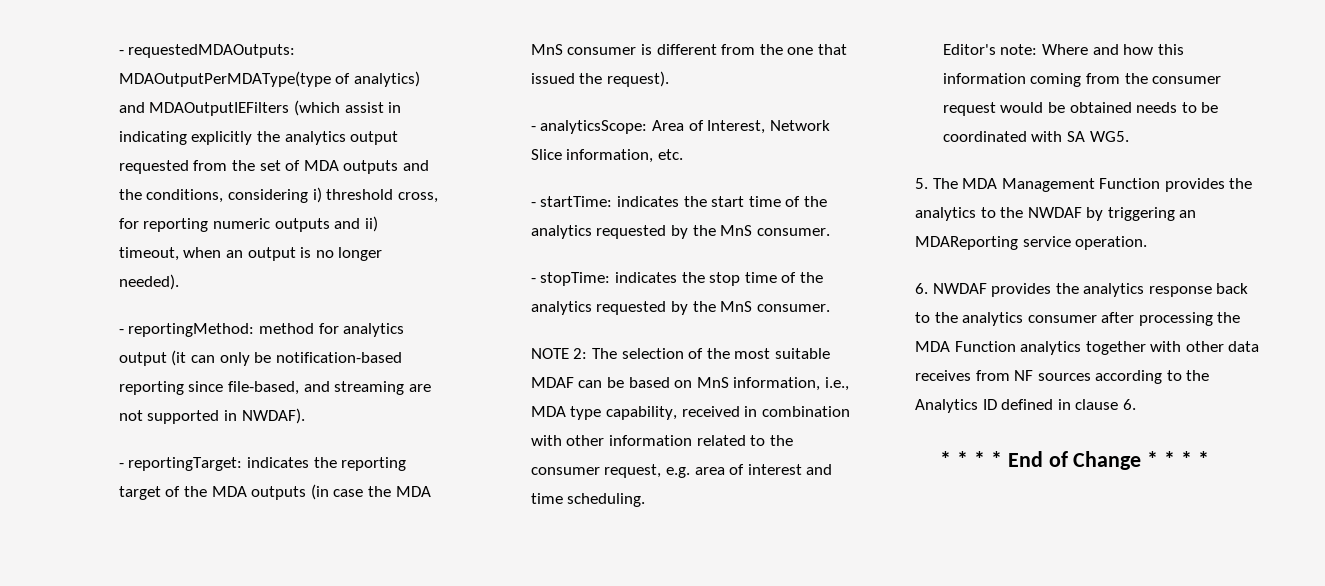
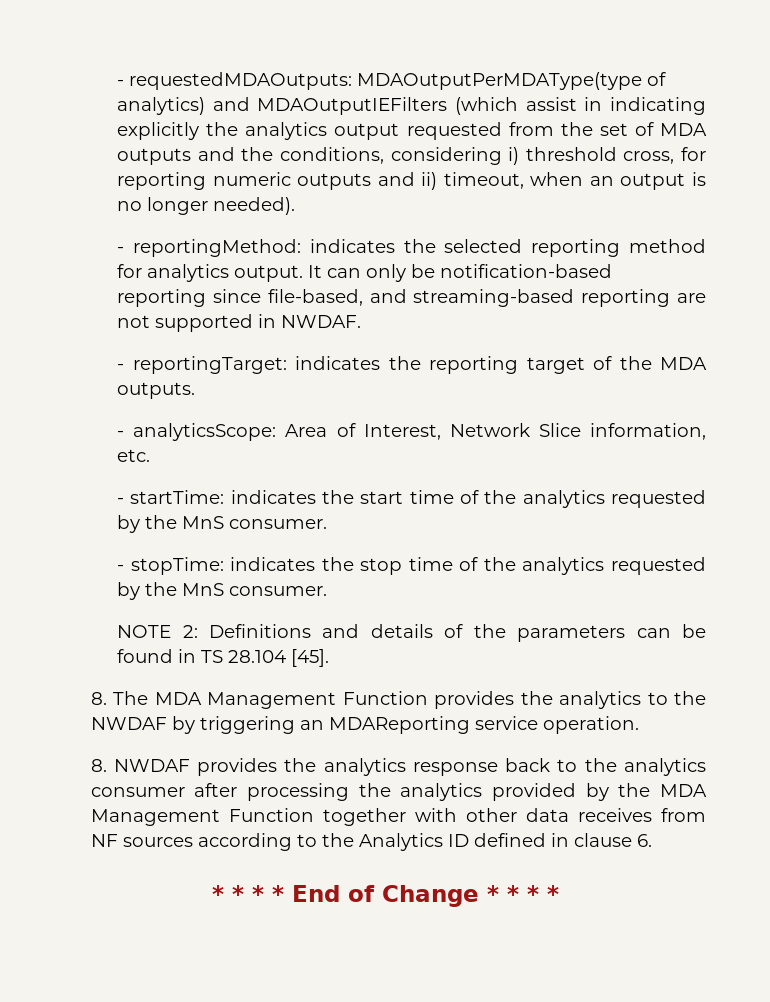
(255, 330) none -> [309,239,621,257] indicates the selected reporting
[118,350,187,366] output (it -> [234,265,323,282] output. It
[334,381,405,395] streaming -> [413,289,671,307] streaming-based reporting
[241,408,305,424] NWDAF). -> [281,315,362,328] NWDAF.
[251,484,431,500] [530,44,848,55] [530,71,670,87] outputs (in case the MDA MnS consumer is different from the one that issued the request). -> [117,382,196,399] outputs.
[592,348,831,359] [530,377,850,391] [530,406,850,420] [530,435,793,446] [530,464,833,478] [530,493,646,507] [942,44,1184,55] [942,73,1222,87] [942,102,1219,116] [942,131,1129,142] [914,178,928,189] The selection of the most suitable MDAF can be based on MnS information, i.e., MDA type capability, received in combination with other information related to the consumer request, e.g. area of interest and time scheduling. // Editor's note: Where and how this information coming from the consumer request would be obtained needs to be coordinated with SA WG5. // 5. -> [208,624,706,642] [117,649,330,667] [90,692,107,705] Definitions and details of the parameters can be found in TS 28.104 [45]. // 8.
[914,283,928,294] 6. -> [90,759,107,772] 8.
[914,341,1082,355] MDA Function analytics -> [400,783,708,801] [90,808,314,826] analytics provided by the MDA Management Function

